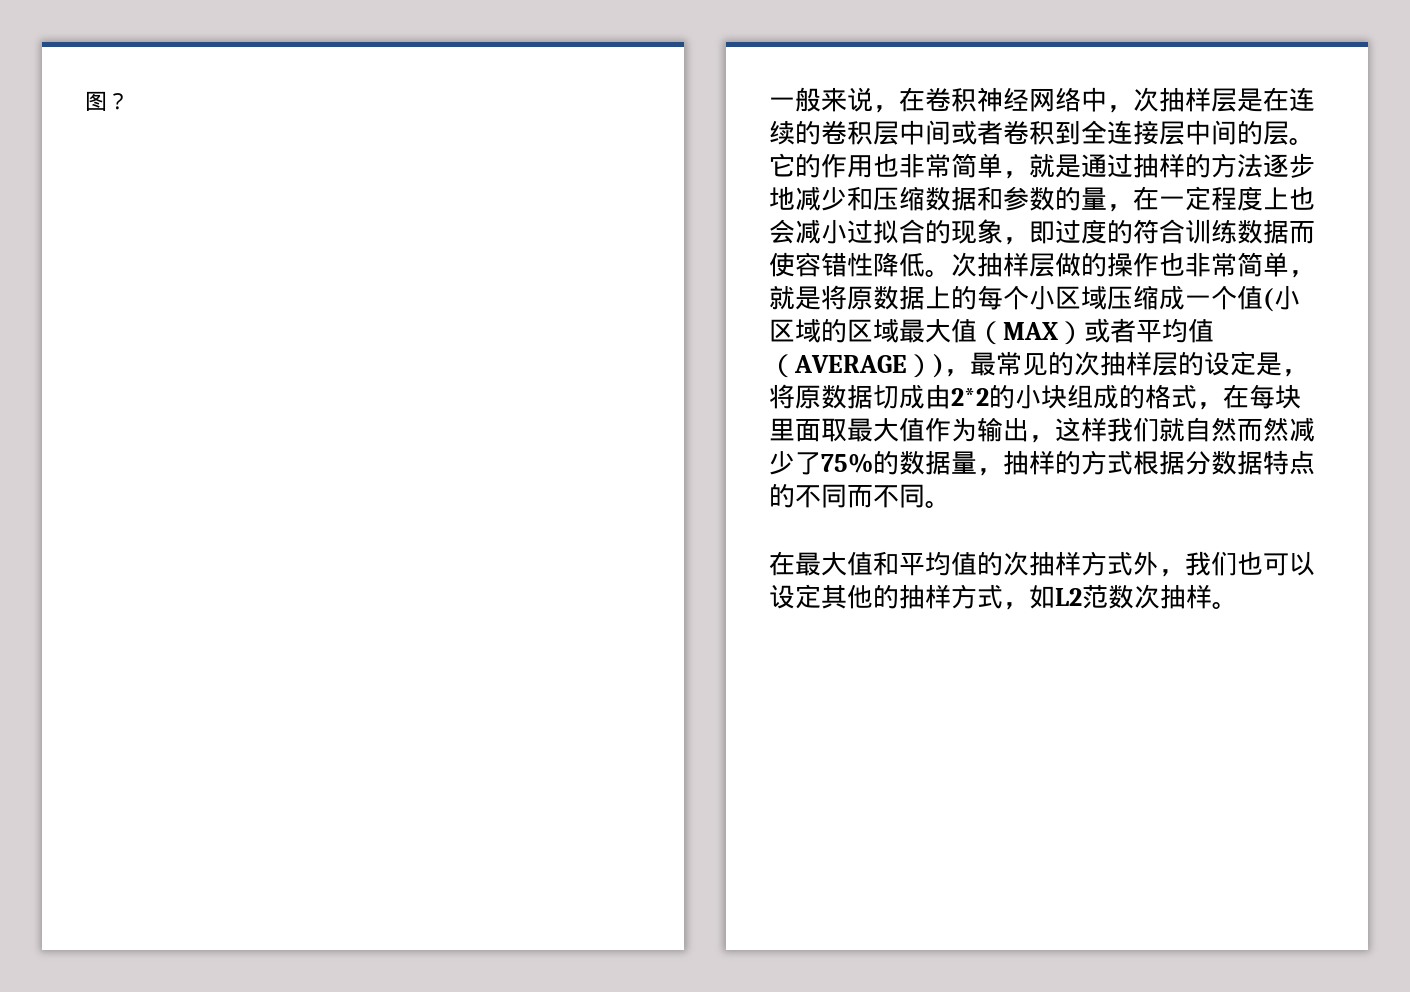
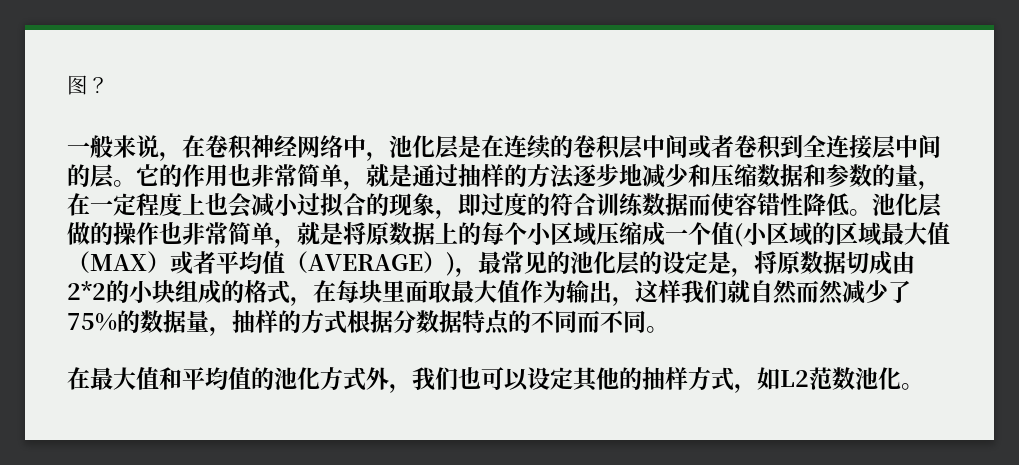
[1133,87,1211,112] 次抽样 -> [389,135,435,158] 池化
[951,252,1029,277] 次抽样 -> [872,193,918,216] 池化
[1074,351,1152,376] 次抽样 -> [570,251,616,274] 池化
[1003,551,1081,576] 次抽样 -> [274,367,320,390] 池化
[1134,584,1212,609] 次抽样 -> [855,367,901,390] 池化

